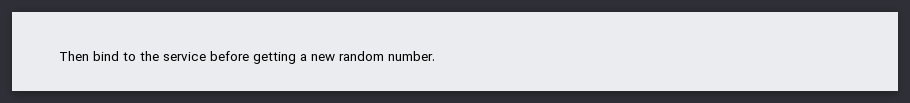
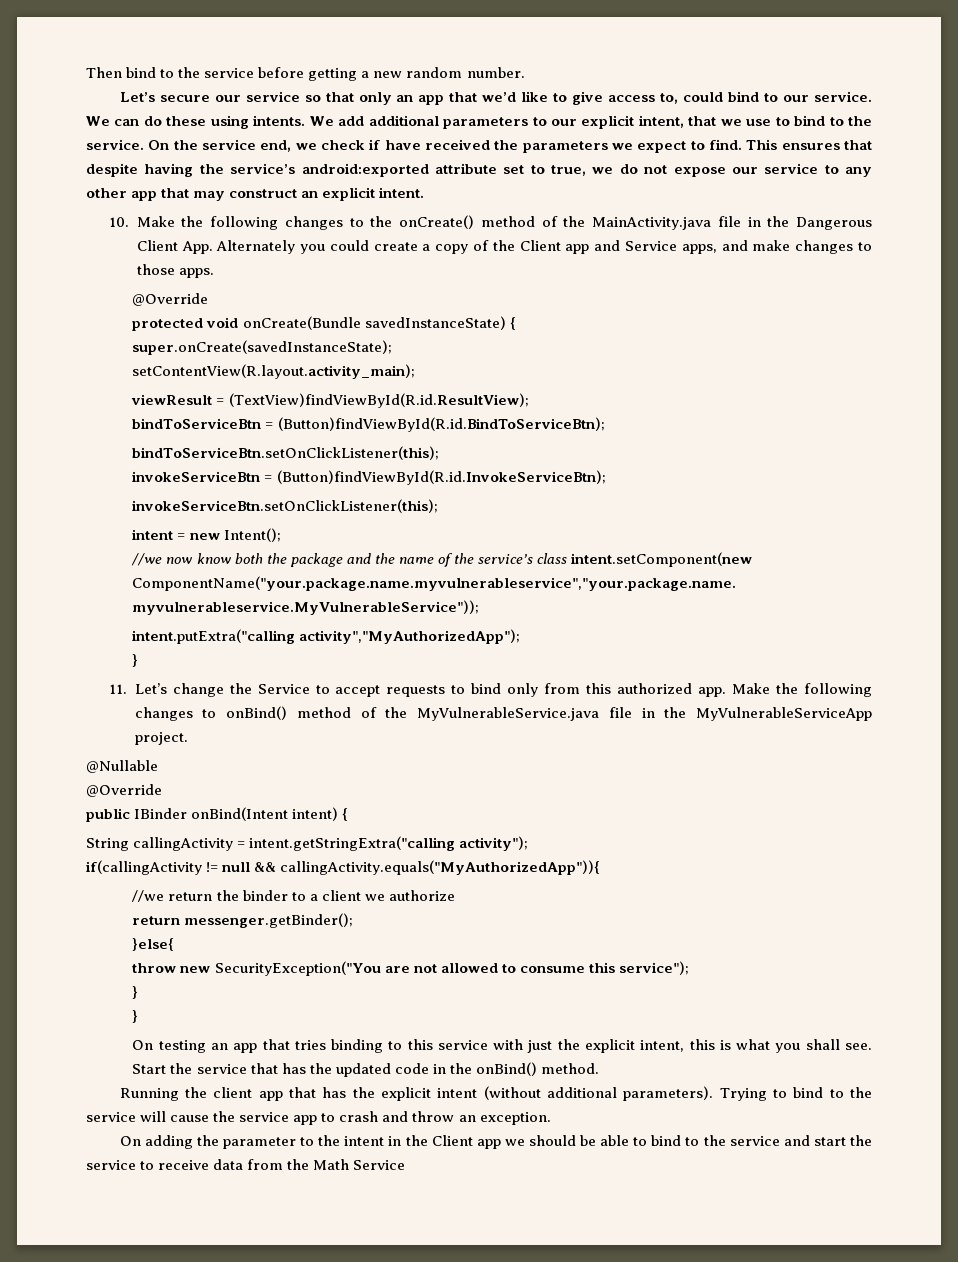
(435, 56) none -> [119,91,873,105] [86,115,873,129] [86,139,873,153] [86,163,872,177] [86,187,425,201] [109,215,873,230] [136,240,873,254] [136,264,214,278] [132,293,209,306] [132,316,516,331] [132,340,393,355] [132,364,416,379] [131,393,529,408] [132,417,606,432] [132,446,440,460] [132,470,606,485] [132,499,439,513] [132,528,281,542] [131,552,753,567] [132,576,737,591] [132,600,480,615] [132,629,521,644] [132,654,139,667] [109,683,872,697] [134,706,872,721] [134,732,188,745] [86,760,158,773] [86,784,162,797] [86,807,349,822] [86,836,529,851] [86,860,601,875] [132,890,455,902] [132,913,354,928] [132,938,175,951] [132,961,689,976] [132,986,139,999] [132,1010,139,1023] [132,1039,873,1053] [132,1062,599,1077] [119,1086,873,1101] [86,1111,551,1125] [119,1135,872,1149] [86,1159,406,1170] // Let’s secure our service so that only an app that we’d like to give access to, could bind to our service. We can do these using intents. We add additional parameters to our explicit intent, that we use to bind to the service. On the service end, we check if have received the parameters we expect to find. This ensures that despite having the service’s android:exported attribute set to true, we do not expose our service to any other app that may construct an explicit intent. // 10. Make the following changes to the onCreate() method of the MainActivity.java file in the Dangerous Client App. Alternately you could create a copy of the Client app and Service apps, and make changes to those apps. // @Override // protected void onCreate(Bundle savedInstanceState) { // super.onCreate(savedInstanceState); // setContentView(R.layout.activity_main); // viewResult = (TextView)findViewById(R.id.ResultView); // bindToServiceBtn = (Button)findViewById(R.id.BindToServiceBtn); // bindToServiceBtn.setOnClickListener(this); // invokeServiceBtn = (Button)findViewById(R.id.InvokeServiceBtn); // invokeServiceBtn.setOnClickListener(this); // intent = new Intent(); // //we now know both the package and the name of the service’s class intent.setComponent(new ComponentName("your.package.name.myvulnerableservice","your.package.name. myvulnerableservice.MyVulnerableService")); // intent.putExtra("calling activity","MyAuthorizedApp"); // } // 11. Let’s change the Service to accept requests to bind only from this authorized app. Make the following changes to onBind() method of the MyVulnerableService.java file in the MyVulnerableServiceApp project. // @Nullable // @Override // public IBinder onBind(Intent intent) { // String callingActivity = intent.getStringExtra("calling activity"); // if(callingActivity != null && callingActivity.equals("MyAuthorizedApp")){ // //we return the binder to a client we authorize // return messenger.getBinder(); // }else{ // throw new SecurityException("You are not allowed to consume this service"); // } // } // On testing an app that tries binding to this service with just the explicit intent, this is what you shall see. Start the service that has the updated code in the onBind() method. // Running the client app that has the explicit intent (without additional parameters). Trying to bind to the service will cause the service app to crash and throw an exception. // On adding the parameter to the intent in the Client app we should be able to bind to the service and start the service to receive data from the Math Service

